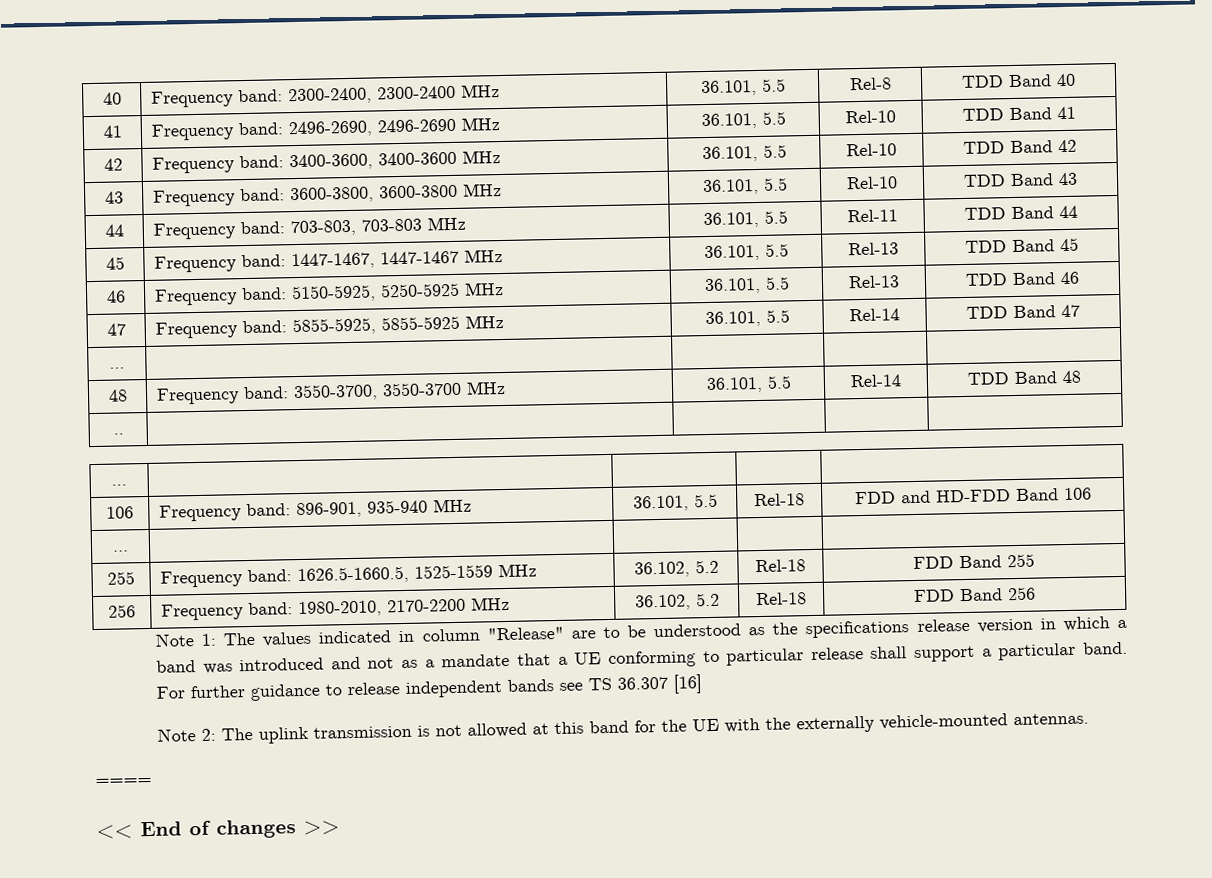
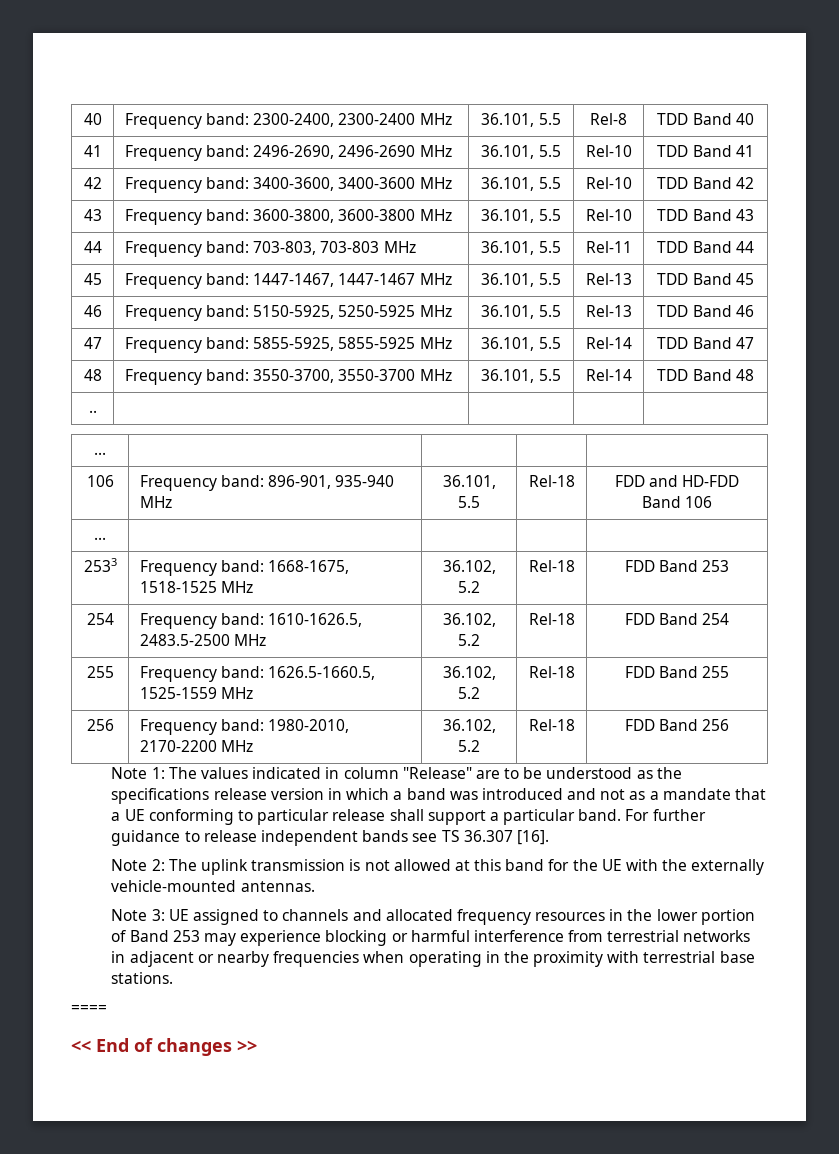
[109,367,125,369] // ... | | | | -> (754, 343) none
(129, 551) none -> [83,558,117,572] [139,560,350,576] [139,581,253,593] [442,560,496,574] [458,581,480,593] [528,560,575,572] [624,560,730,572] [86,613,114,625] [139,613,363,629] [139,634,266,646] [442,613,496,627] [458,634,480,646] [528,613,575,625] [624,613,730,625] // 2533 | Frequency band: 1668-1675, 1518-1525 MHz | 36.102, 5.2 | Rel-18 | FDD Band 253 // 254 | Frequency band: 1610-1626.5, 2483.5-2500 MHz | 36.102, 5.2 | Rel-18 | FDD Band 254
[672,674,702,694] [16] -> [516,830,549,845] [16].
(1089, 719) none -> [111,909,755,925] [111,930,751,946] [111,951,755,967] [111,972,174,984] // Note 3: UE assigned to channels and allocated frequency resources in the lower portion of Band 253 may experience blocking or harmful interference from terrestrial networks in adjacent or nearby frequencies when operating in the proximity with terrestrial base stations.

